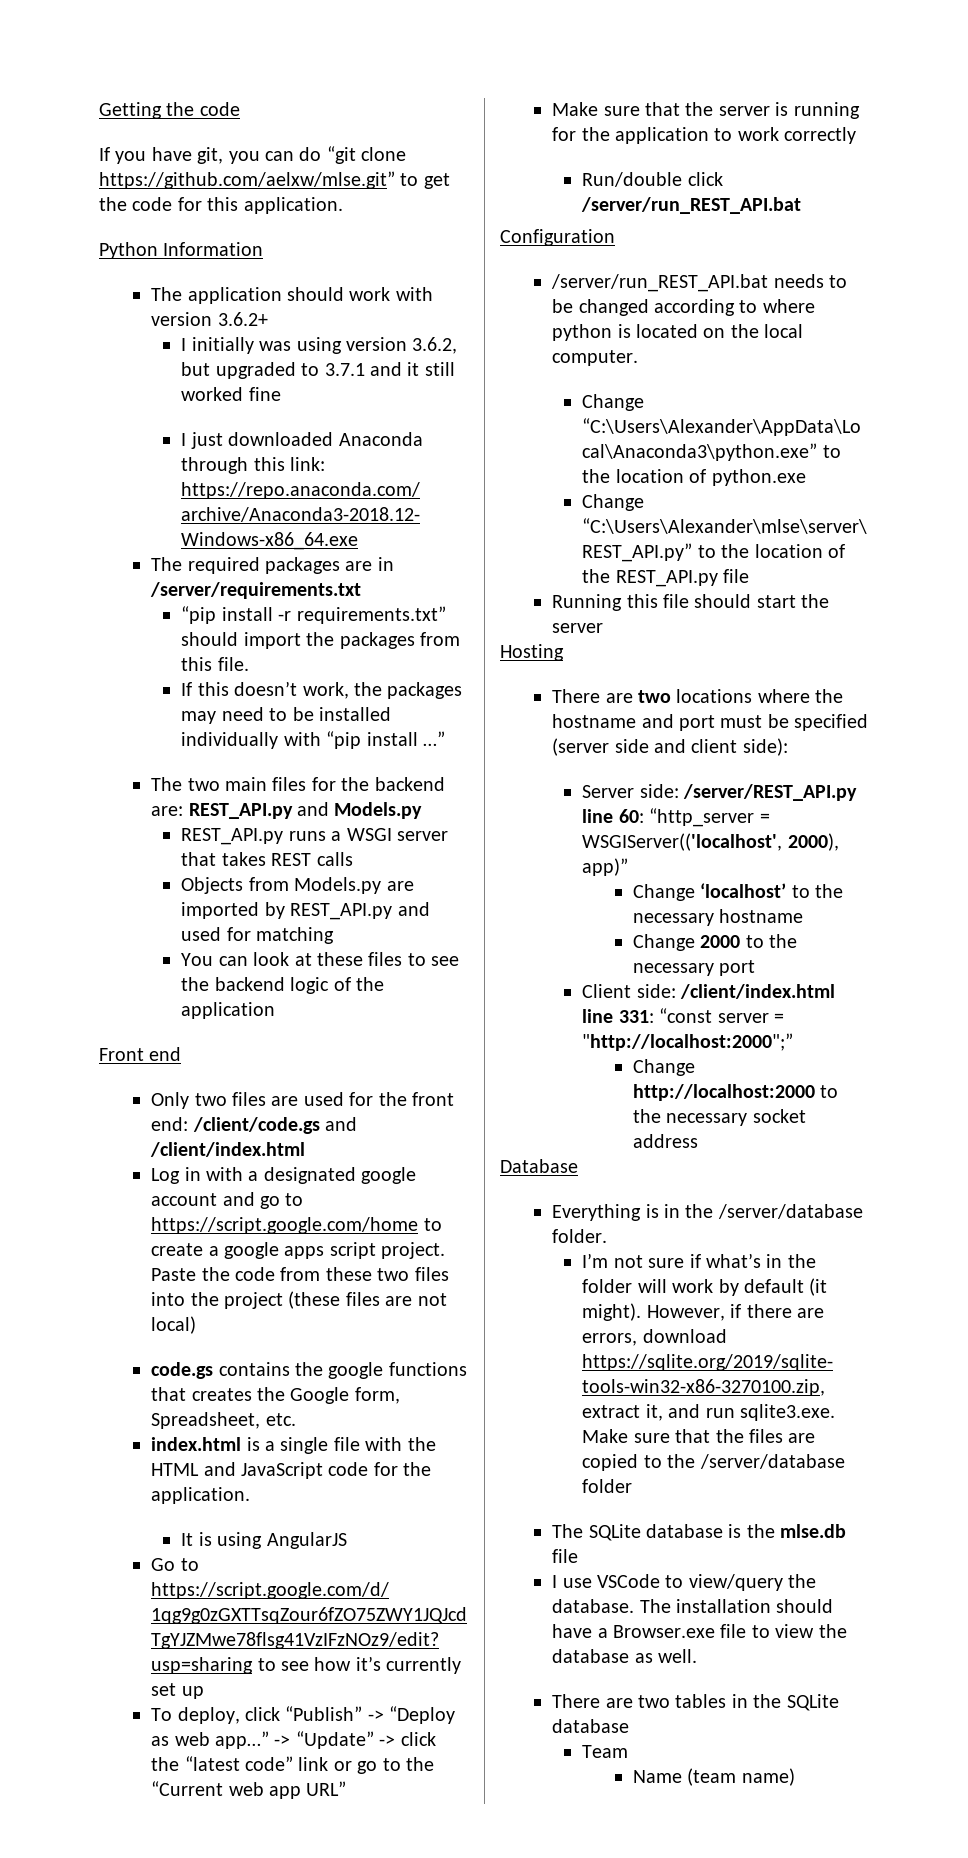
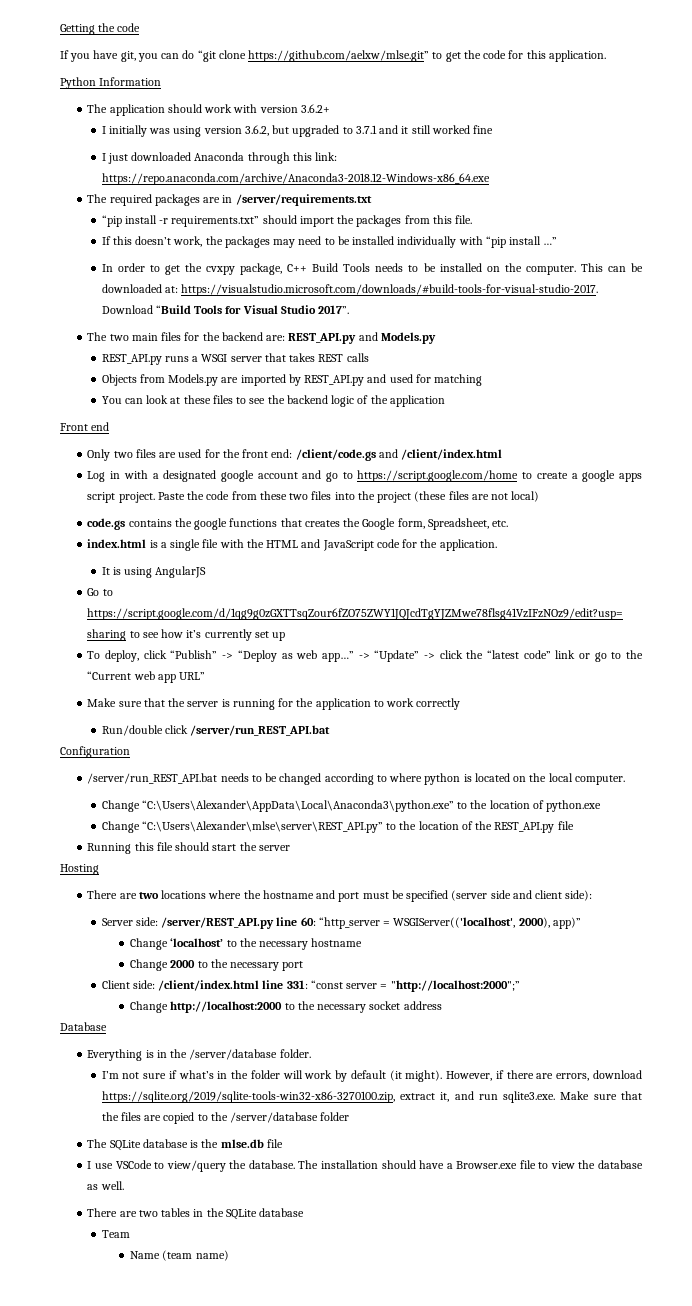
(446, 738) none -> [101,263,644,275] [101,284,599,296] [101,305,350,314] // In order to get the cvxpy package, C++ Build Tools needs to be installed on the computer. This can be downloaded at: https://visualstudio.microsoft.com/downloads/#build-tools-for-visual-studio-2017. Download “Build Tools for Visual Studio 2017”.

